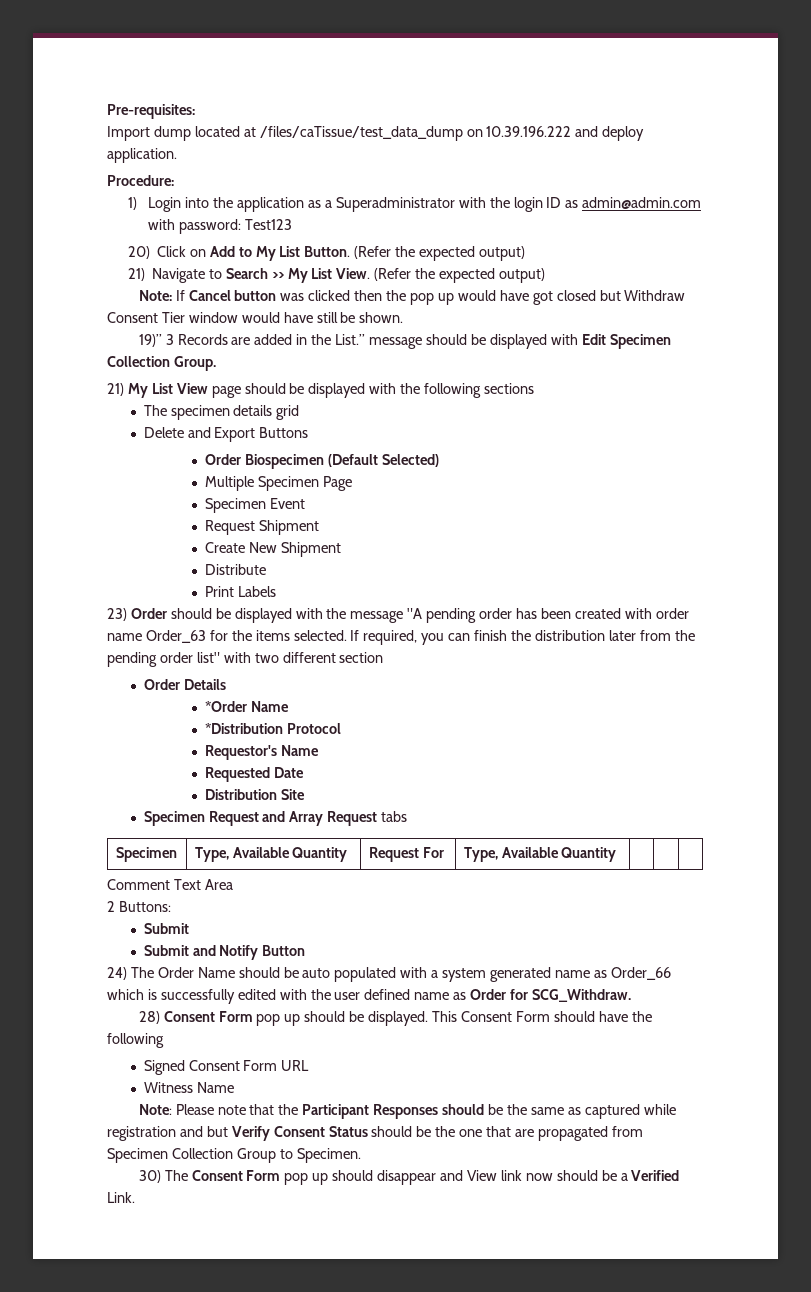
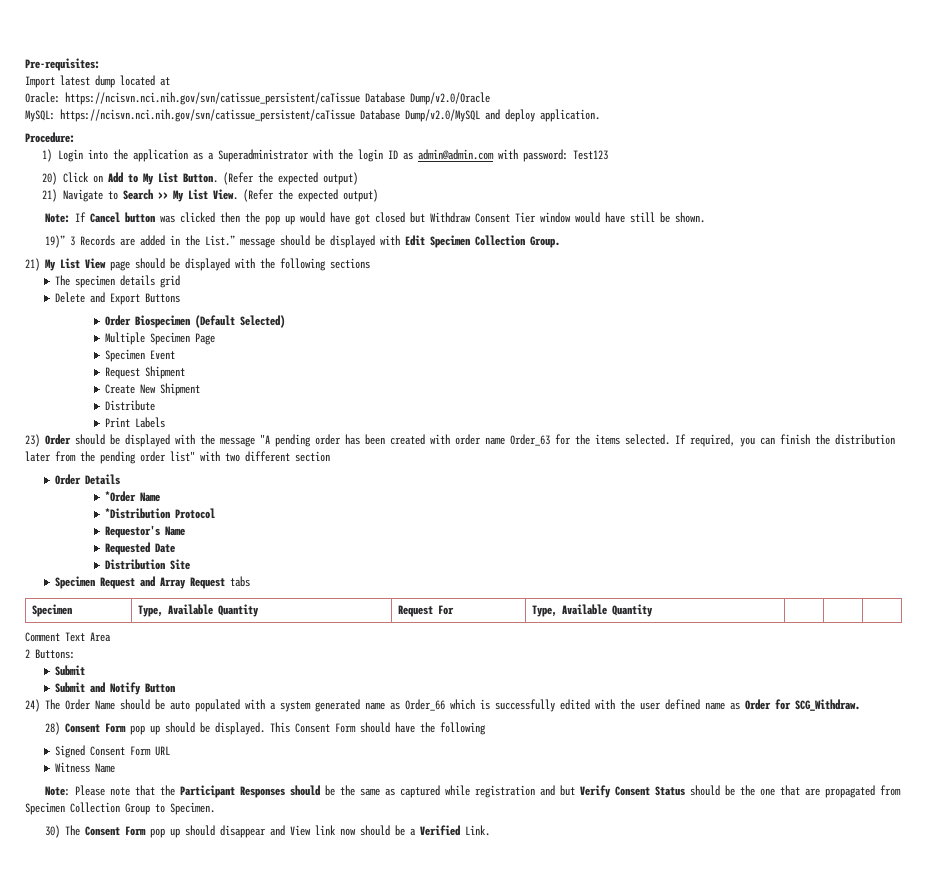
(150, 133) none -> [60,75,90,86] latest
[259,126,572,141] /files/caTissue/test_data_dump on 10.39.196.222 -> [25,92,490,105] [25,109,480,122] // Oracle: https://ncisvn.nci.nih.gov/svn/catissue_persistent/caTissue Database Dump/v2.0/Oracle // MySQL: https://ncisvn.nci.nih.gov/svn/catissue_persistent/caTissue Database Dump/v2.0/MySQL

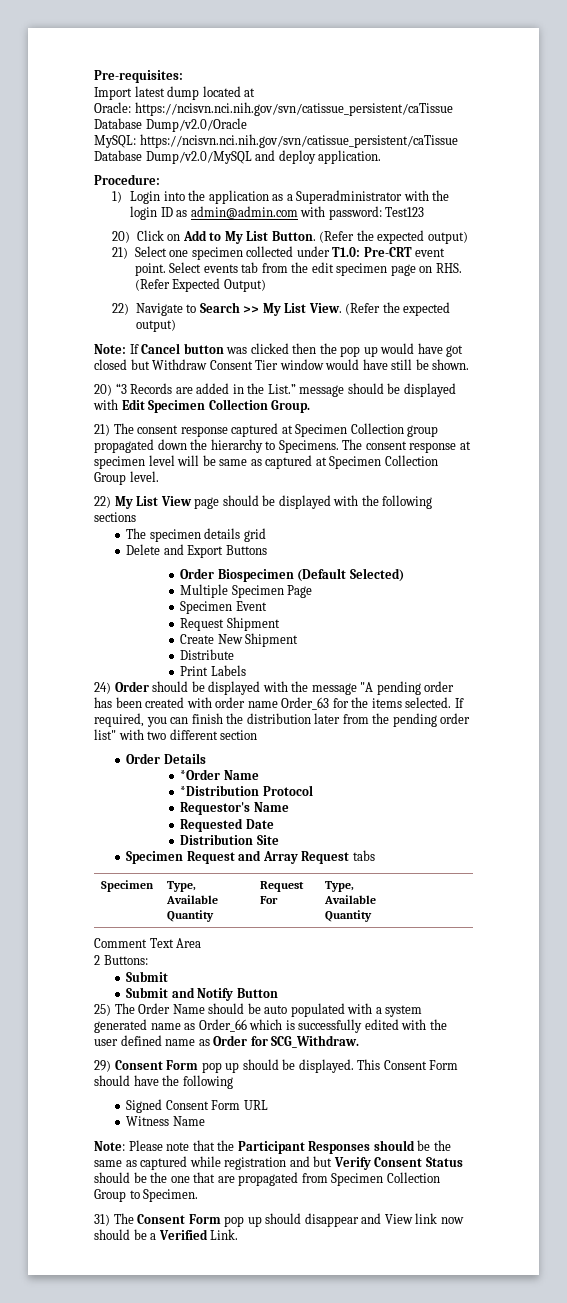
(57, 195) none -> [134,246,446,260] [134,262,462,276] [134,278,266,292] [112,303,130,315] Select one specimen collected under T1.0: Pre-CRT event point. Select events tab from the edit specimen page on RHS. (Refer Expected Output) // 22)
[45,235,76,248] 19)” 3 -> [94,383,127,396] 20) “3
(40, 264) none -> [113,423,439,437] [94,439,471,453] [94,455,438,469] [94,471,159,485] [94,496,111,508] The consent response captured at Specimen Collection group propagated down the hierarchy to Specimens. The consent response at specimen level will be same as captured at Specimen Collection Group level. // 22)
[25,434,40,447] 23) -> [94,682,111,694] 24)
[25,699,40,712] 24) -> [94,1004,111,1016] 25)
[45,722,61,735] 28) -> [94,1060,111,1072] 29)
[45,825,61,838] 30) -> [94,1214,110,1226] 31)

